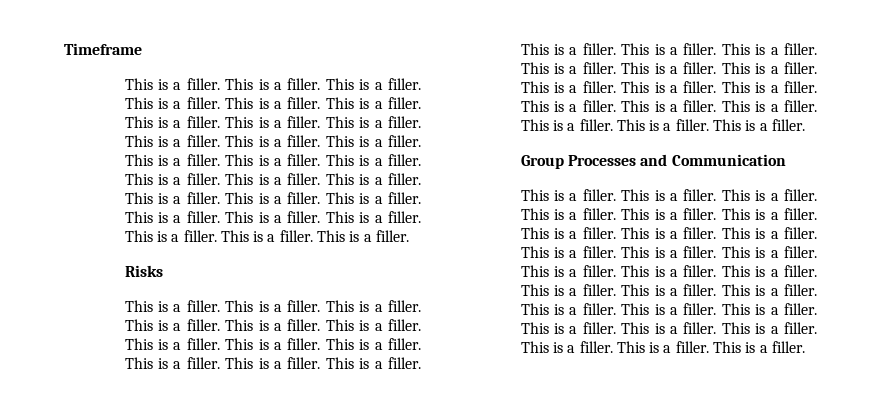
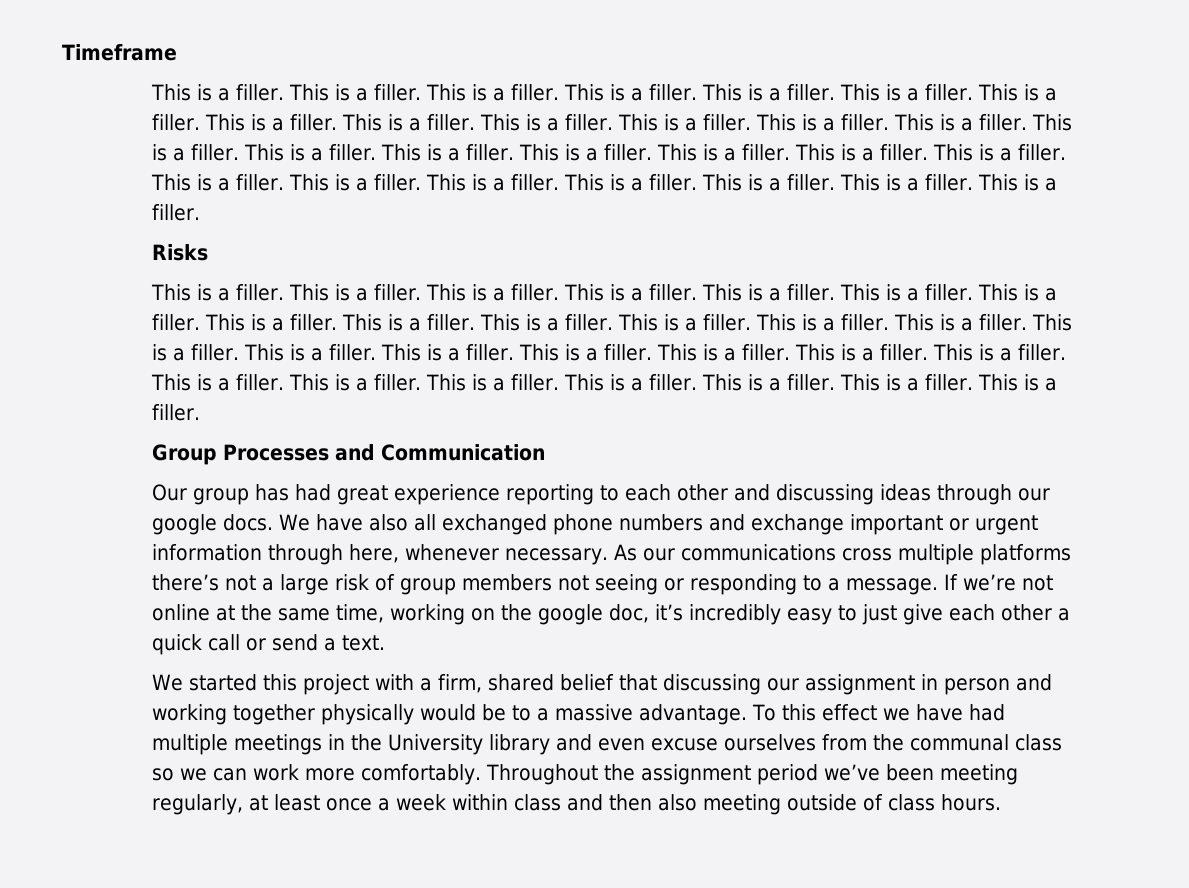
[520,189,818,201] [520,208,818,220] [520,227,818,239] [520,246,818,258] [520,265,818,277] [520,284,818,296] [520,303,818,315] [520,322,818,334] [520,341,806,353] This is a filler. This is a filler. This is a filler. This is a filler. This is a filler. This is a filler. This is a filler. This is a filler. This is a filler. This is a filler. This is a filler. This is a filler. This is a filler. This is a filler. This is a filler. This is a filler. This is a filler. This is a filler. This is a filler. This is a filler. This is a filler. This is a filler. This is a filler. This is a filler. This is a filler. This is a filler. This is a filler. -> [151,484,1050,505] [151,514,1038,535] [151,544,1071,565] [151,574,1053,595] [151,604,1070,625] [151,634,385,655] [151,674,1052,695] [151,704,1006,725] [151,734,1062,755] [151,764,1018,785] [151,794,1001,815] Our group has had great experience reporting to each other and discussing ideas through our google docs. We have also all exchanged phone numbers and exchange important or urgent information through here, whenever necessary. As our communications cross multiple platforms there’s not a large risk of group members not seeing or responding to a message. If we’re not online at the same time, working on the google doc, it’s incredibly easy to just give each other a quick call or send a text. // We started this project with a firm, shared belief that discussing our assignment in person and working together physically would be to a massive advantage. To this effect we have had multiple meetings in the University library and even excuse ourselves from the communal class so we can work more comfortably. Throughout the assignment period we’ve been meeting regularly, at least once a week within class and then also meeting outside of class hours.

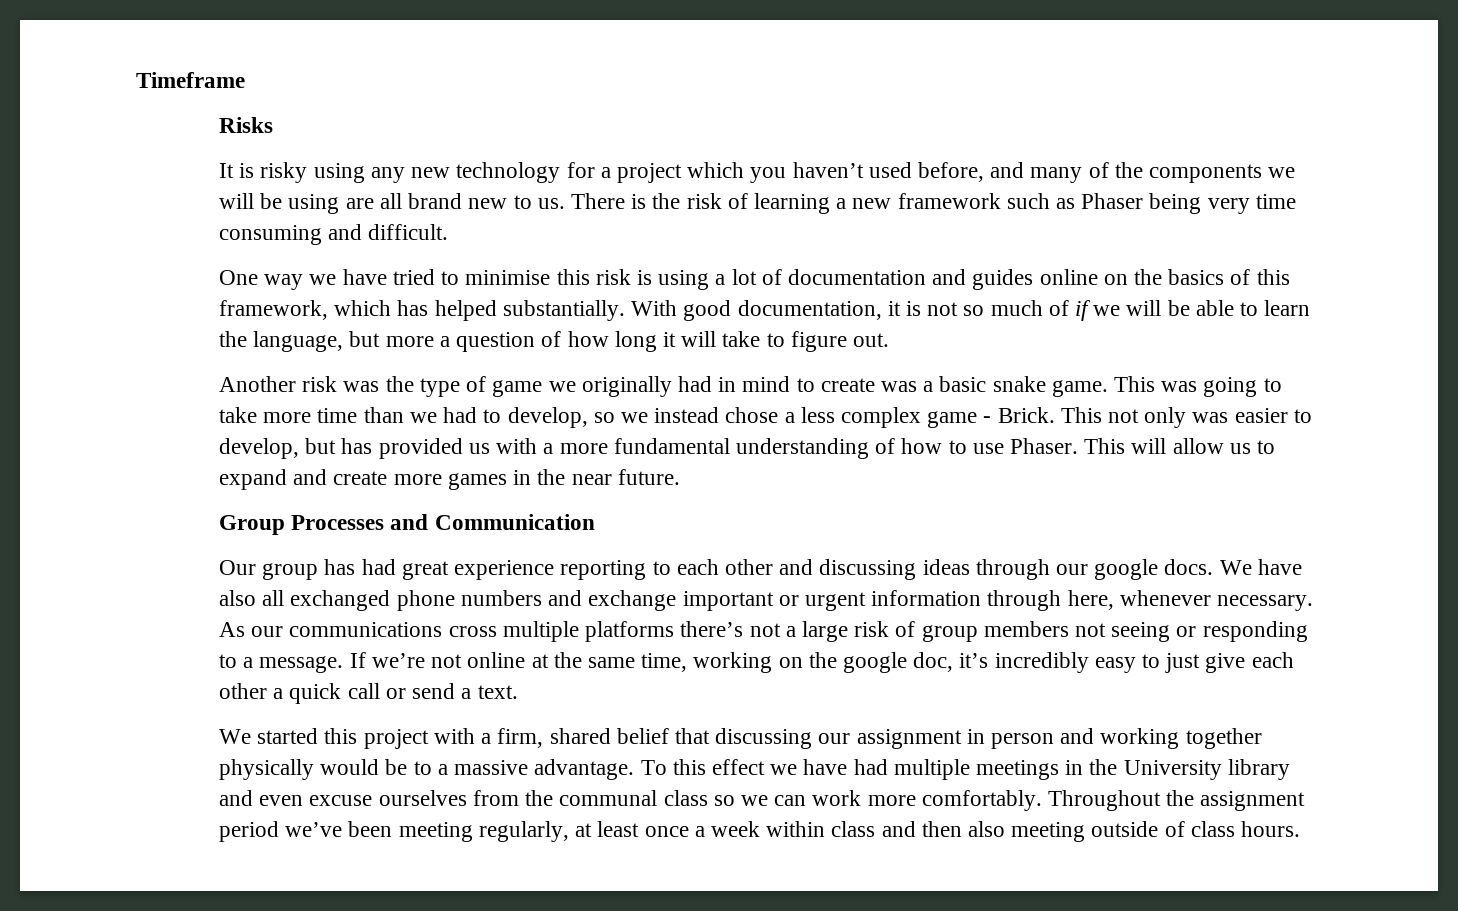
[150,84,1058,101] [151,114,1073,131] [151,144,1067,161] [150,174,1058,191] [151,204,200,221] [151,244,208,261] [150,284,1058,301] [151,314,1073,331] [151,344,1067,361] [150,374,1058,391] [151,404,200,421] This is a filler. This is a filler. This is a filler. This is a filler. This is a filler. This is a filler. This is a filler. This is a filler. This is a filler. This is a filler. This is a filler. This is a filler. This is a filler. This is a filler. This is a filler. This is a filler. This is a filler. This is a filler. This is a filler. This is a filler. This is a filler. This is a filler. This is a filler. This is a filler. This is a filler. This is a filler. This is a filler. // Risks // This is a filler. This is a filler. This is a filler. This is a filler. This is a filler. This is a filler. This is a filler. This is a filler. This is a filler. This is a filler. This is a filler. This is a filler. This is a filler. This is a filler. This is a filler. This is a filler. This is a filler. This is a filler. This is a filler. This is a filler. This is a filler. This is a filler. This is a filler. This is a filler. This is a filler. This is a filler. This is a filler. -> [219,117,274,133] [219,162,1296,183] [219,193,1296,214] [219,224,449,245] [219,269,1290,290] [219,300,1311,321] [219,331,889,352] [219,376,1282,397] [219,407,1312,428] [219,438,1276,459] [219,469,680,490] Risks // It is risky using any new technology for a project which you haven’t used before, and many of the components we will be using are all brand new to us. There is the risk of learning a new framework such as Phaser being very time consuming and difficult. // One way we have tried to minimise this risk is using a lot of documentation and guides online on the basics of this framework, which has helped substantially. With good documentation, it is not so much of if we will be able to learn the language, but more a question of how long it will take to figure out. // Another risk was the type of game we originally had in mind to create was a basic snake game. This was going to take more time than we had to develop, so we instead chose a less complex game - Brick. This not only was easier to develop, but has provided us with a more fundamental understanding of how to use Phaser. This will allow us to expand and create more games in the near future.

